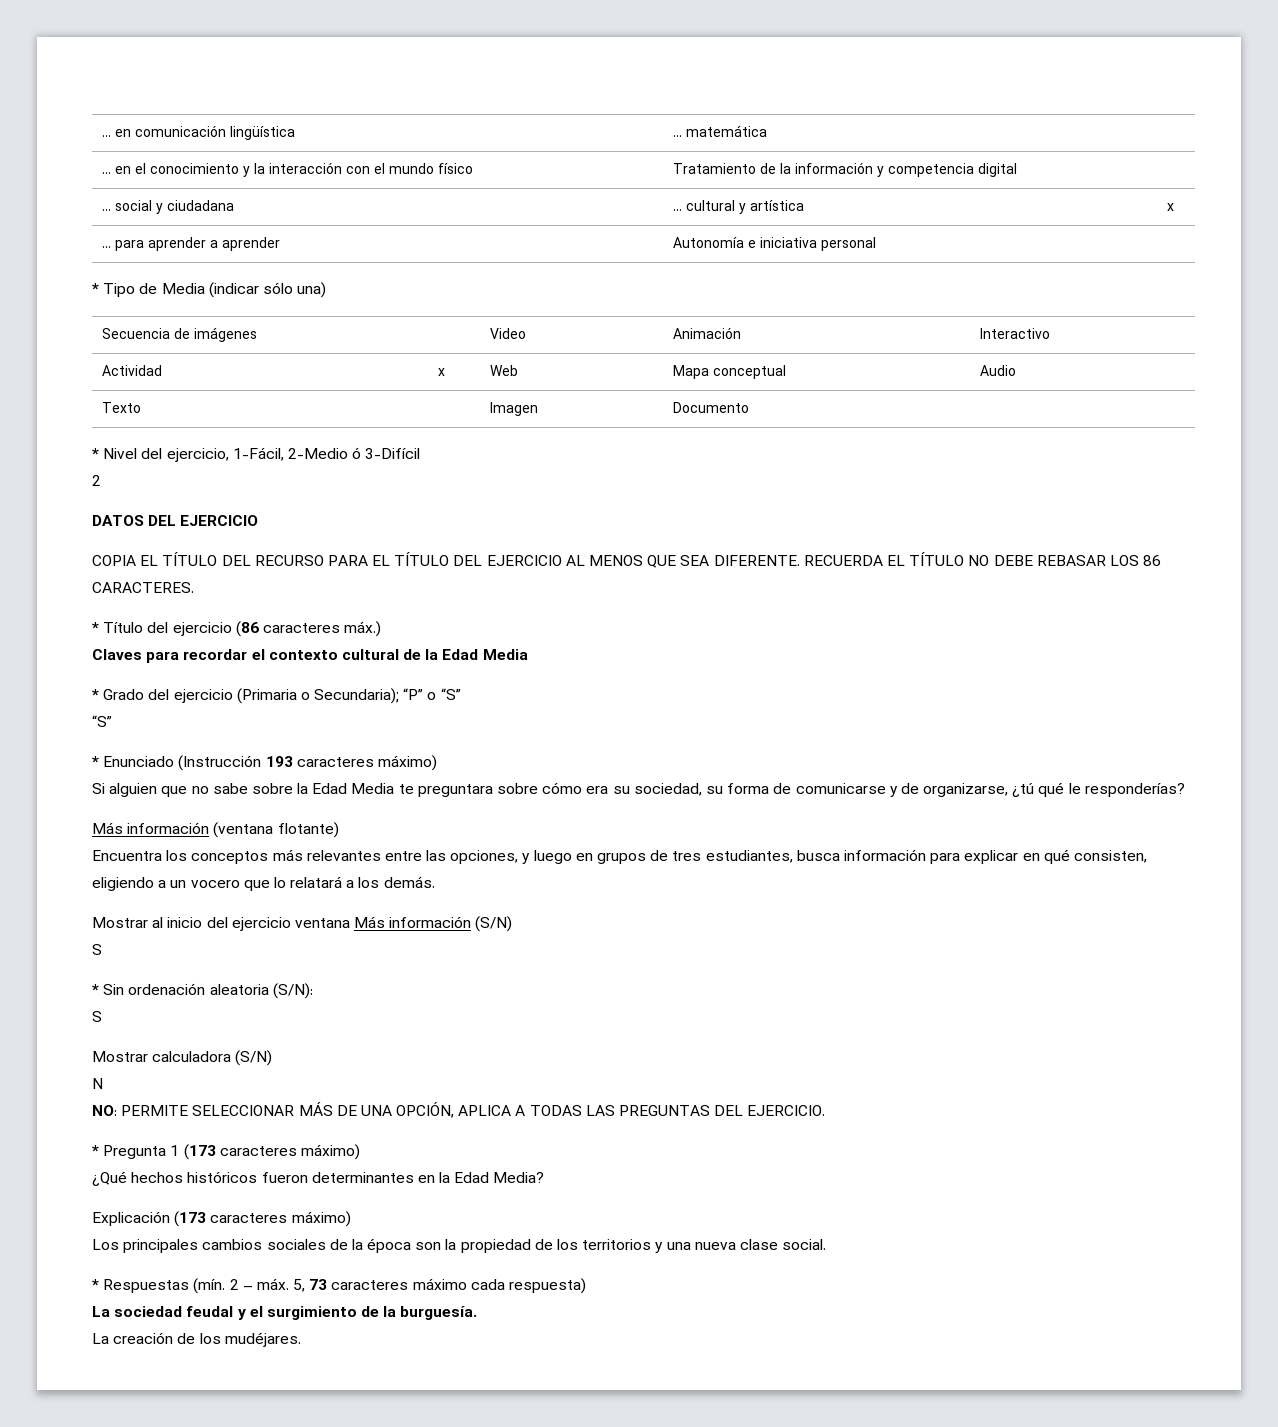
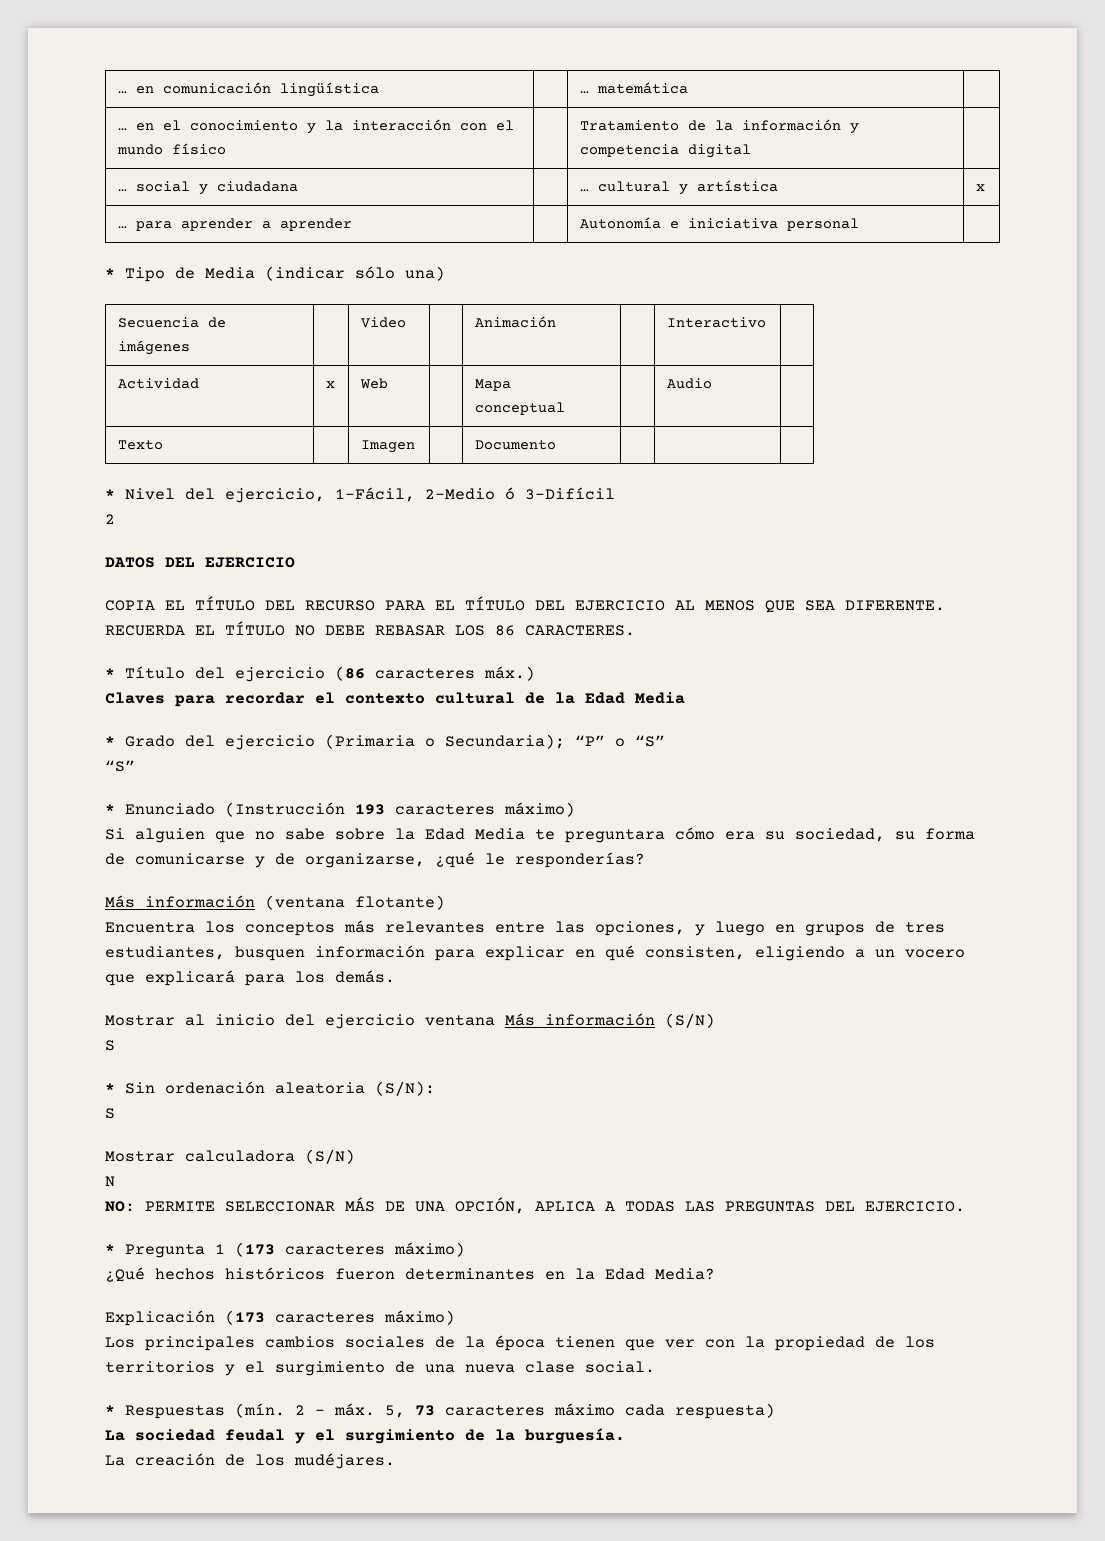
[497,783,539,794] sobre -> (665, 836) none
[1012,782,1065,797] ¿tú qué -> [435,852,475,868] ¿qué
[796,850,840,861] busca -> [235,946,305,961] busquen
[273,876,355,888] lo relatará a -> [145,970,285,986] explicará para
[415,1242,442,1250] son -> [555,1336,735,1351] tienen que ver con
(664, 1247) none -> [245,1361,415,1376] el surgimiento de

